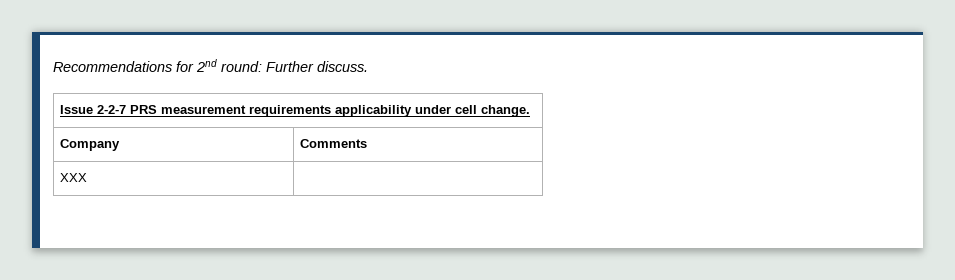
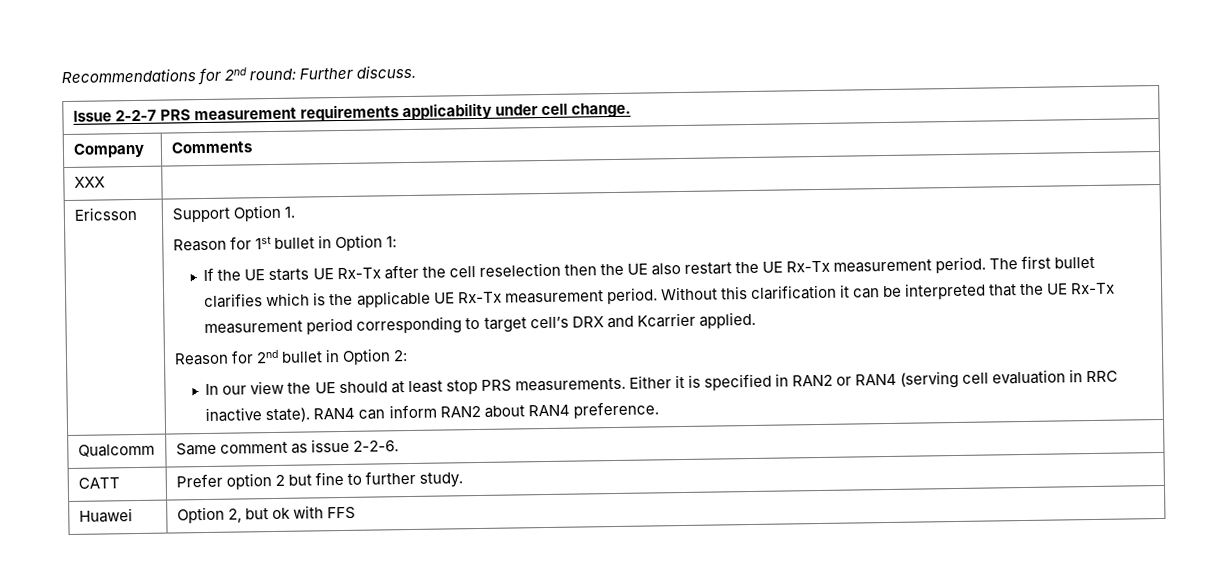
(87, 177) none -> [73,206,137,221] [171,204,295,223] [172,234,397,252] [203,255,1096,282] [204,282,1116,309] [204,311,756,335] [173,348,408,366] [205,369,1119,395] [205,401,659,423] [77,443,155,457] [175,438,399,456] [77,477,120,489] [175,470,464,490] [78,508,133,523] [176,505,356,524] // Ericsson | Support Option 1. // Reason for 1st bullet in Option 1: // If the UE starts UE Rx-Tx after the cell reselection then the UE also restart the UE Rx-Tx measurement period. The first bullet clarifies which is the applicable UE Rx-Tx measurement period. Without this clarification it can be interpreted that the UE Rx-Tx measurement period corresponding to target cell’s DRX and Kcarrier applied. // Reason for 2nd bullet in Option 2: // In our view the UE should at least stop PRS measurements. Either it is specified in RAN2 or RAN4 (serving cell evaluation in RRC inactive state). RAN4 can inform RAN2 about RAN4 preference. // Qualcomm | Same comment as issue 2-2-6. // CATT | Prefer option 2 but fine to further study. // Huawei | Option 2, but ok with FFS

